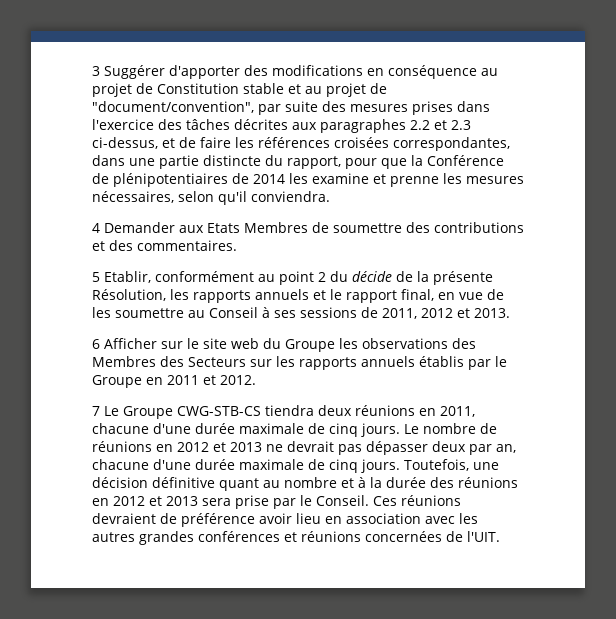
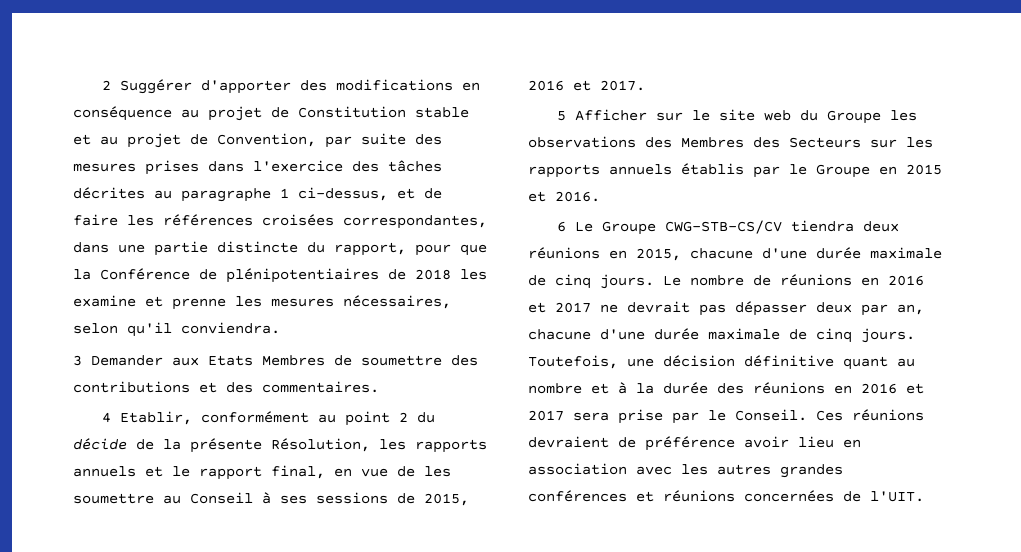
[92,66,100,76] 3 -> [101,80,111,90] 2
[92,101,254,113] "document/convention", -> [217,133,316,147] Convention,
[292,119,471,133] aux paragraphes 2.2 et 2.3 -> [154,188,289,202] au paragraphe 1
[253,174,285,184] 2014 -> [415,269,451,280] 2018
[92,223,100,233] 4 -> [73,355,82,366] 3
[92,272,100,282] 5 -> [101,412,111,423] 4
[382,308,510,319] [92,339,100,349] 2011, 2012 et 2013. // 6 -> [424,493,469,506] [528,80,645,91] [556,111,566,121] 2015, 2016 et 2017. // 5
[167,375,256,385] [92,406,100,416] 2011 et 2012. // 7 -> [906,164,942,175] [528,191,600,202] [556,221,566,232] 2015 et 2016. // 6
[177,406,261,416] CWG-STB-CS -> [664,220,782,234] CWG-STB-CS/CV
[440,406,475,417] 2011, -> [636,248,681,261] 2015,
[177,442,262,452] 2012 et 2013 -> [888,275,924,286] [528,302,591,313] 2016 et 2017
[113,496,198,506] 2012 et 2013 -> [861,383,924,394] [528,410,564,421] 2016 et 2017

